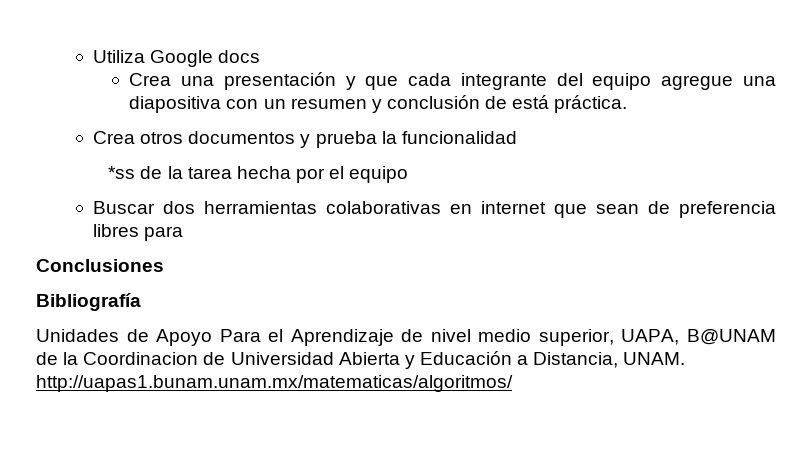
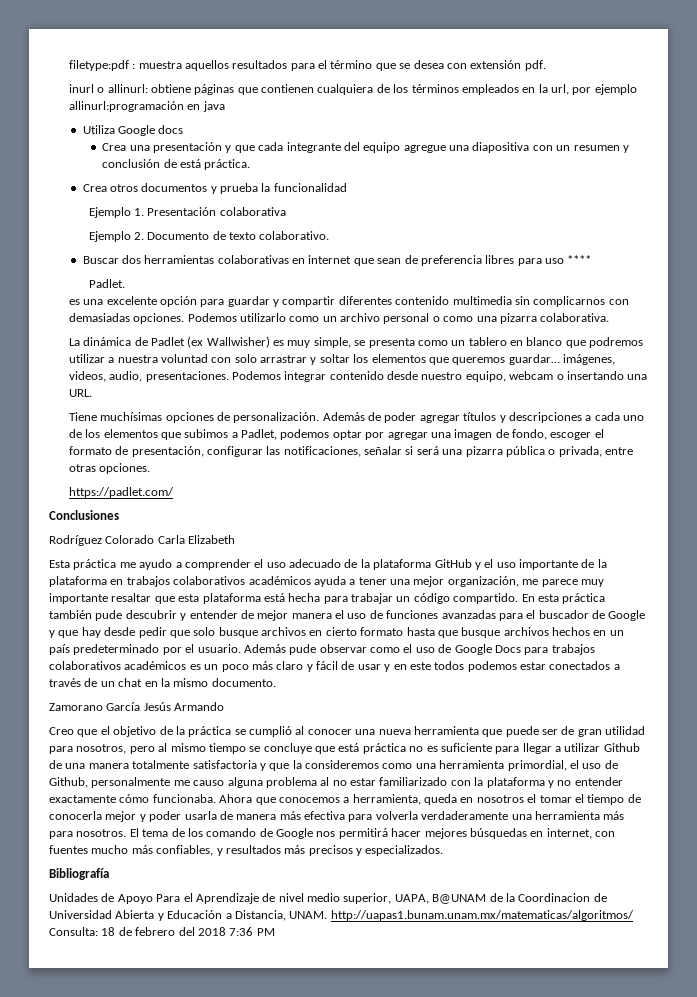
(93, 56) none -> [68,60,546,71] [68,84,637,95] [68,101,225,112] filetype:pdf : muestra aquellos resultados para el término que se desea con extensión pdf. // inurl o allinurl: obtiene páginas que contienen cualquiera de los términos empleados en la url, por ejemplo allinurl:programación en java //
[108,166,409,183] *ss de la tarea hecha por el equipo -> [88,207,286,218] [88,231,330,242] Ejemplo 1. Presentación colaborativa // Ejemplo 2. Documento de texto colaborativo.
[36,259,164,272] // Conclusiones -> [545,255,592,264] [88,279,125,288] [68,296,629,307] [68,313,610,324] [68,336,644,348] [68,354,616,365] [68,371,648,382] [68,389,92,397] [68,412,645,423] [68,429,604,440] [68,446,634,457] [68,463,151,474] [68,487,174,498] [49,510,119,520] [49,535,236,546] [49,559,607,570] [49,576,604,587] [49,593,606,604] [49,610,646,621] [49,627,624,638] [49,644,595,655] [49,661,620,672] [49,678,276,687] [49,702,225,711] [49,726,646,737] [49,743,640,754] [49,760,618,771] [49,777,623,788] [49,794,641,805] [49,811,625,822] [49,828,615,839] [49,845,444,856] uso **** // Padlet. // es una excelente opción para guardar y compartir diferentes contenido multimedia sin complicarnos con demasiadas opciones. Podemos utilizarlo como un archivo personal o como una pizarra colaborativa. // La dinámica de Padlet (ex Wallwisher) es muy simple, se presenta como un tablero en blanco que podremos utilizar a nuestra voluntad con solo arrastrar y soltar los elementos que queremos guardar… imágenes, videos, audio, presentaciones. Podemos integrar contenido desde nuestro equipo, webcam o insertando una URL. // Tiene muchísimas opciones de personalización. Además de poder agregar títulos y descripciones a cada uno de los elementos que subimos a Padlet, podemos optar por agregar una imagen de fondo, escoger el formato de presentación, configurar las notificaciones, señalar si será una pizarra pública o privada, entre otras opciones. // https://padlet.com/ // Conclusiones // Rodríguez Colorado Carla Elizabeth // Esta práctica me ayudo a comprender el uso adecuado de la plataforma GitHub y el uso importante de la plataforma en trabajos colaborativos académicos ayuda a tener una mejor organización, me parece muy importante resaltar que esta plataforma está hecha para trabajar un código compartido. En esta práctica también pude descubrir y entender de mejor manera el uso de funciones avanzadas para el buscador de Google y que hay desde pedir que solo busque archivos en cierto formato hasta que busque archivos hechos en un país predeterminado por el usuario. Además pude observar como el uso de Google Docs para trabajos colaborativos académicos es un poco más claro y fácil de usar y en este todos podemos estar conectados a través de un chat en la mismo documento. // Zamorano García Jesús Armando // Creo que el objetivo de la práctica se cumplió al conocer una nueva herramienta que puede ser de gran utilidad para nosotros, pero al mismo tiempo se concluye que está práctica no es suficiente para llegar a utilizar Github de una manera totalmente satisfactoria y que la consideremos como una herramienta primordial, el uso de Github, personalmente me causo alguna problema al no estar familiarizado con la plataforma y no entender exactamente cómo funcionaba. Ahora que conocemos a herramienta, queda en nosotros el tomar el tiempo de conocerla mejor y poder usarla de manera más efectiva para volverla verdaderamente una herramienta más para nosotros. El tema de los comando de Google nos permitirá hacer mejores búsquedas en internet, con fuentes mucho más confiables, y resultados más precisos y especializados.
(513, 383) none -> [49,927,275,936] Consulta: 18 de febrero del 2018 7:36 PM

